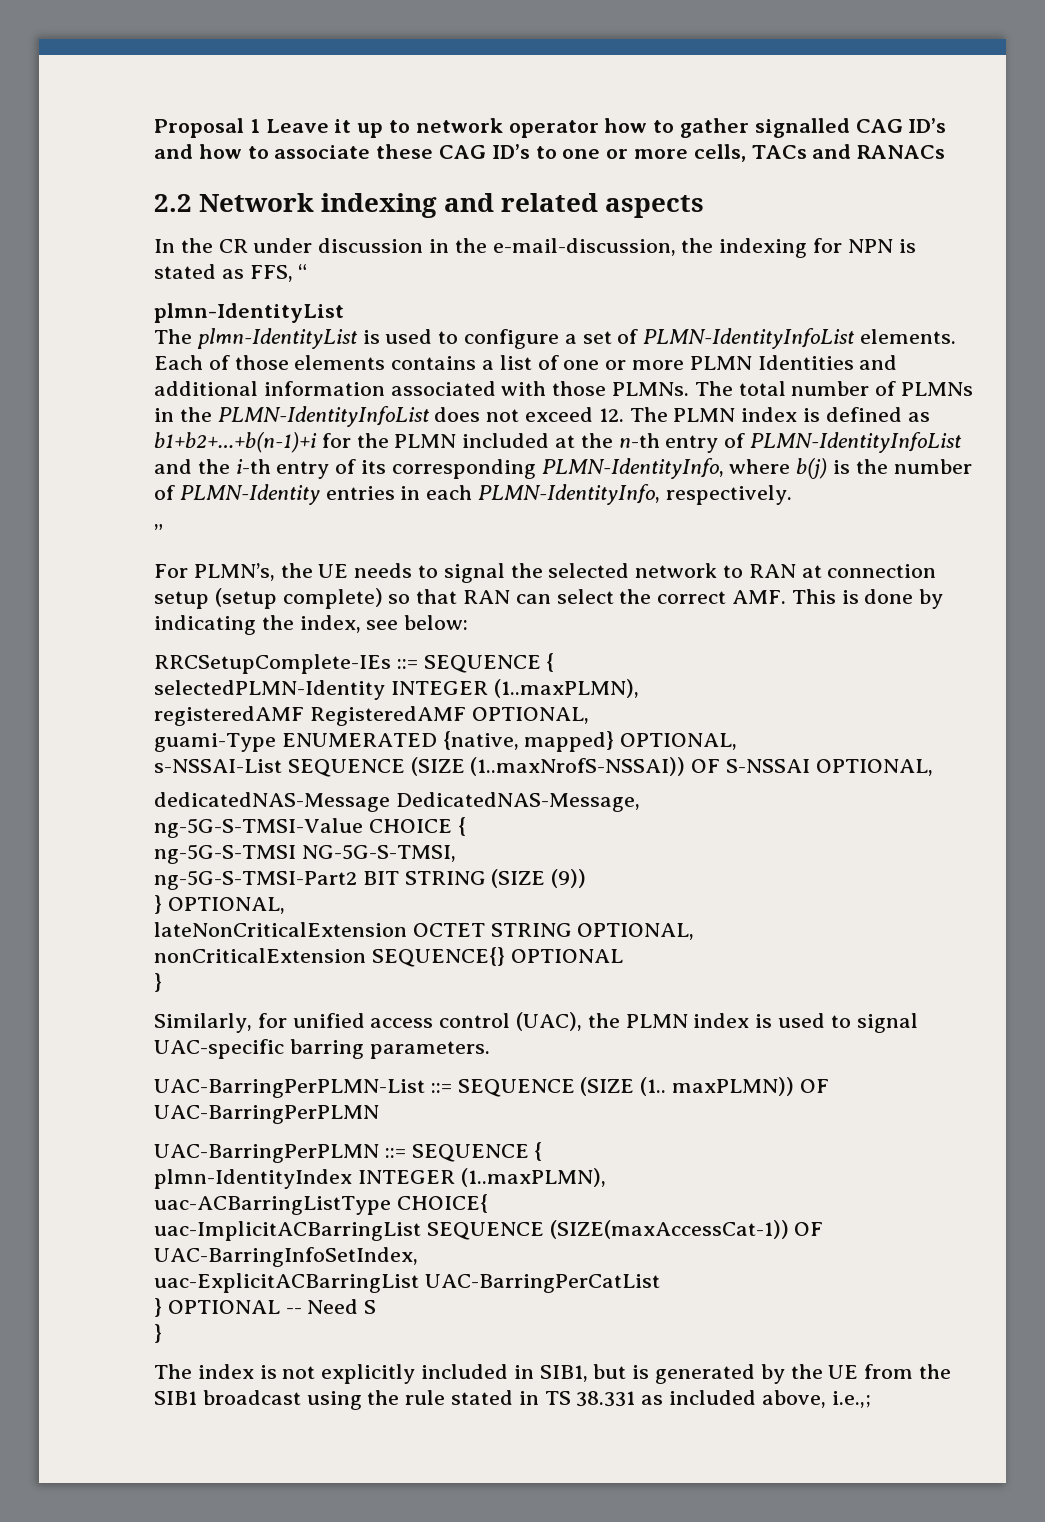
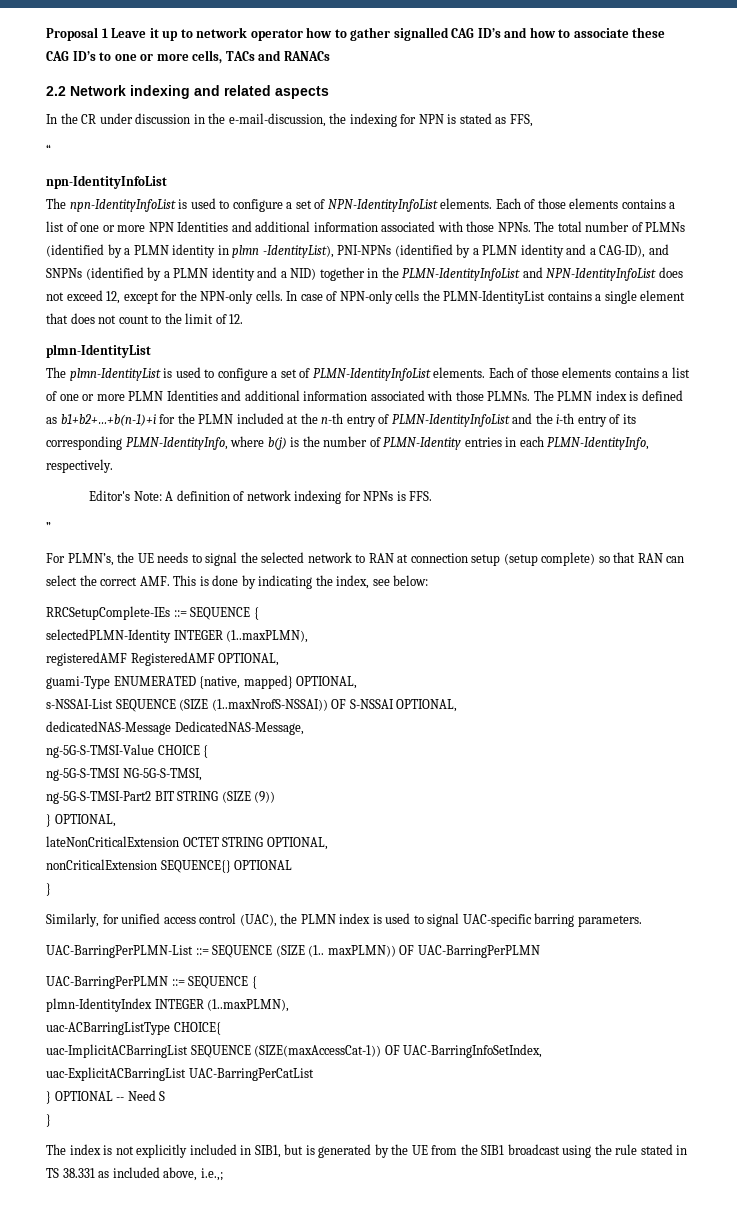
[298,264,308,279] “ -> [46,144,51,155] [46,175,167,189] [46,198,676,212] [46,221,686,232] [46,244,669,258] [46,267,683,281] [46,290,686,304] [46,313,244,324] // “ // npn-IdentityInfoList // The npn-IdentityInfoList is used to configure a set of NPN-IdentityInfoList elements. Each of those elements contains a list of one or more NPN Identities and additional information associated with those NPNs. The total number of PLMNs (identified by a PLMN identity in plmn -IdentityList), PNI-NPNs (identified by a PLMN identity and a CAG-ID), and SNPNs (identified by a PLMN identity and a NID) together in the PLMN-IdentityInfoList and NPN-IdentityInfoList does not exceed 12, except for the NPN-only cells. In case of NPN-only cells the PLMN-IdentityList contains a single element that does not count to the limit of 12.
[738,381,974,396] [154,406,668,427] total number of PLMNs in the PLMN-IdentityInfoList does not exceed 12. The -> (554, 395) none
(792, 495) none -> [89,490,433,504] // Editor's Note: A definition of network indexing for NPNs is FFS.

